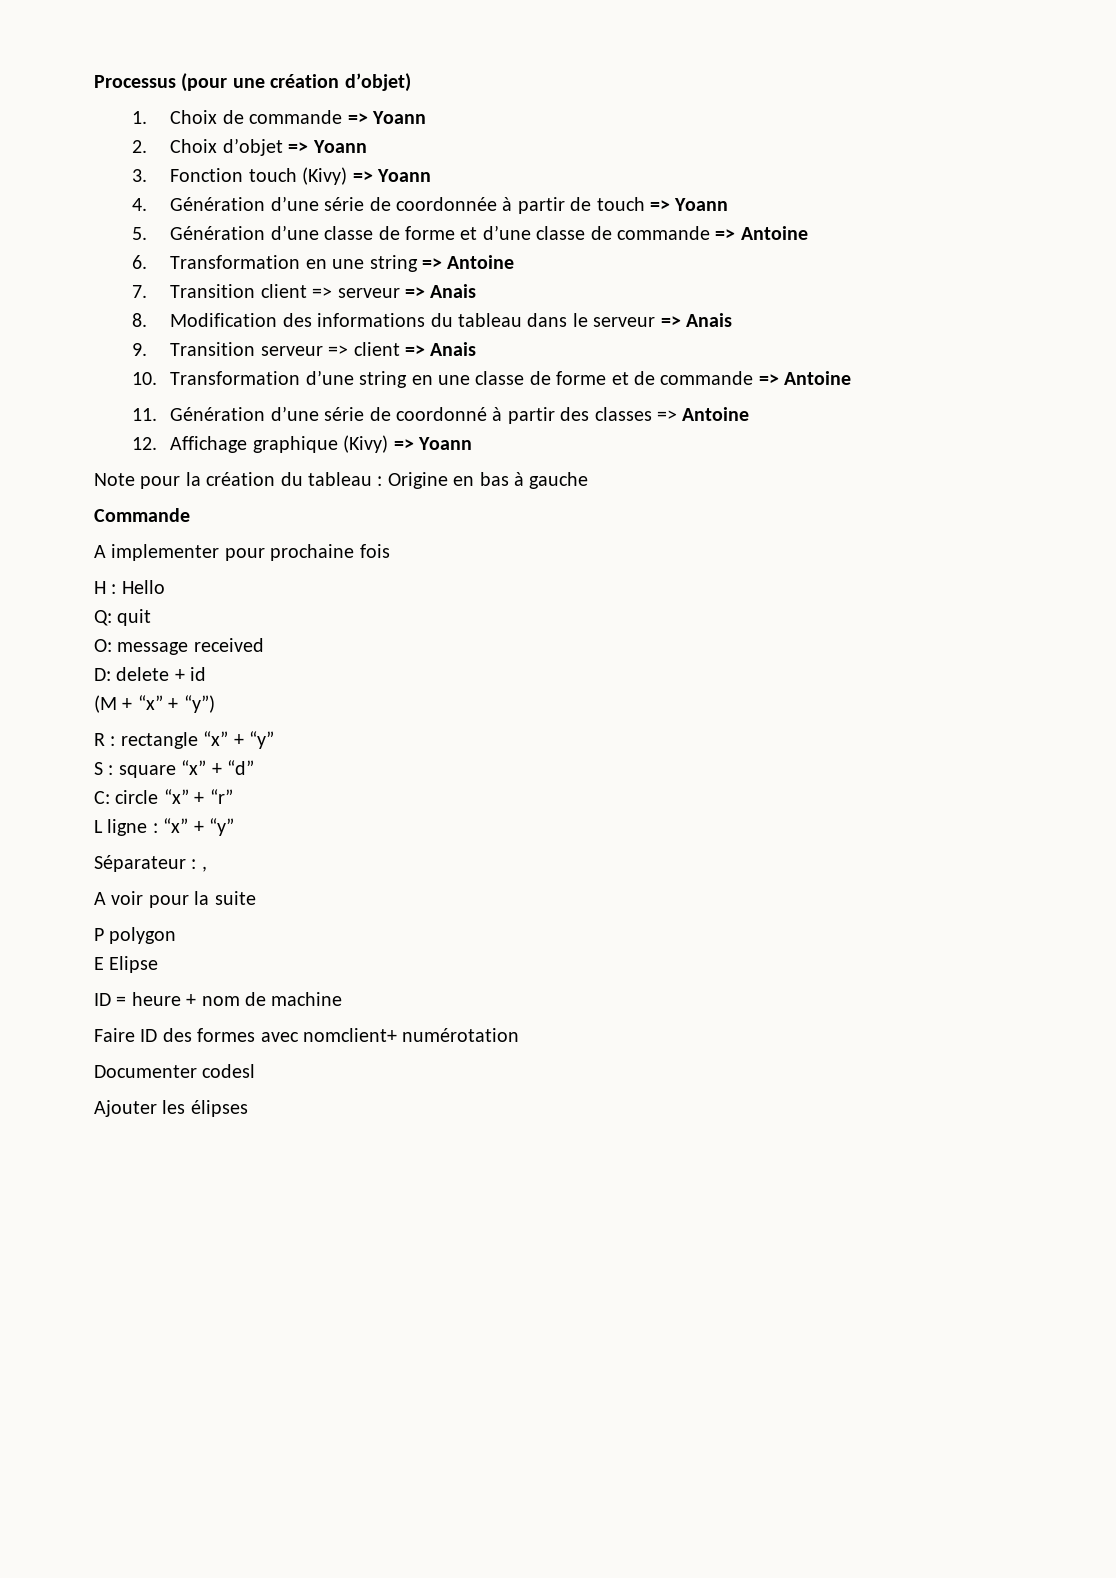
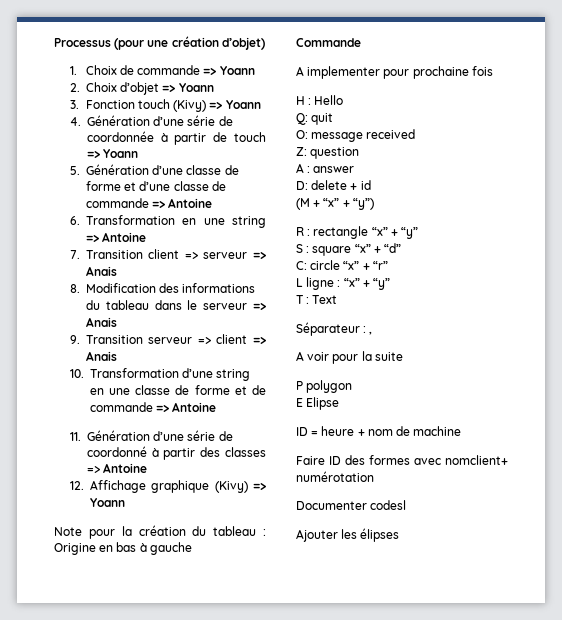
(264, 645) none -> [296,147,360,159] [296,163,355,173] // Z: question // A : answer
(234, 827) none -> [296,295,338,304] // T : Text

